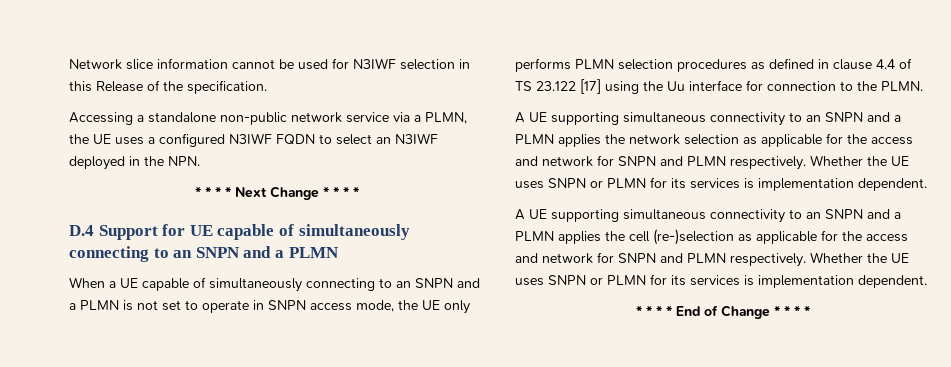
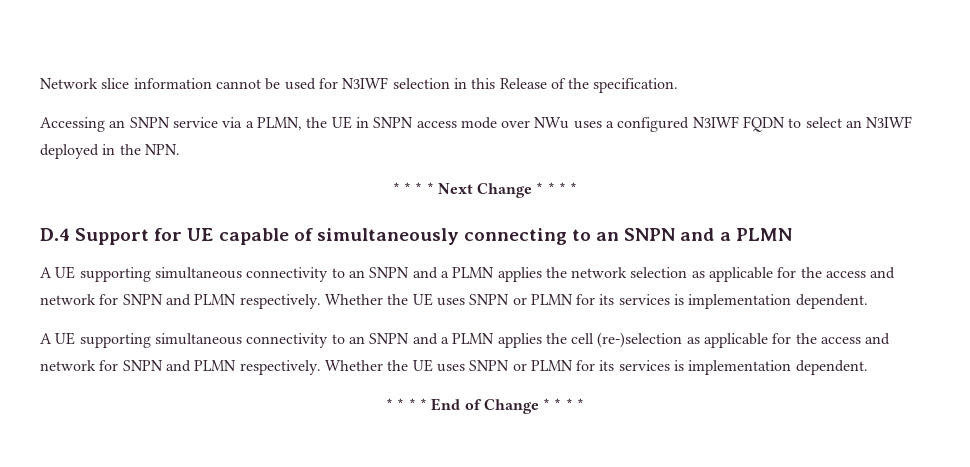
[137,112,342,125] a standalone non-public network -> [109,117,170,128] an SNPN
(111, 139) none -> [355,117,570,129] in SNPN access mode over NWu
[69,277,480,292] [69,300,470,314] [515,58,912,72] [515,79,923,94] // When a UE capable of simultaneously connecting to an SNPN and a PLMN is not set to operate in SNPN access mode, the UE only performs PLMN selection procedures as defined in clause 4.4 of TS 23.122 [17] using the Uu interface for connection to the PLMN. -> (792, 234) none

